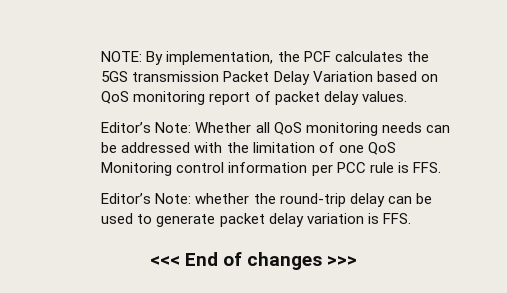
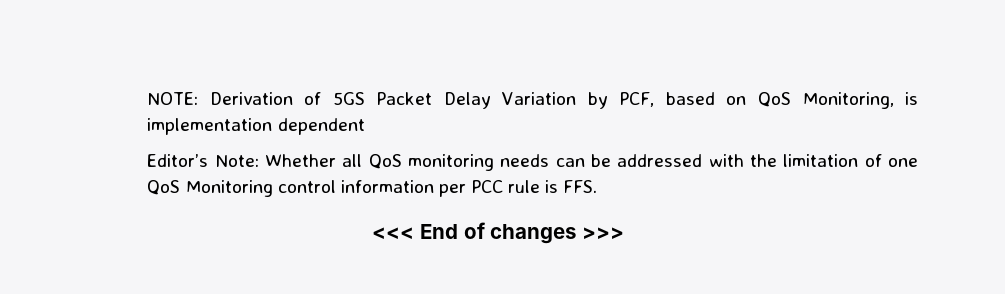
[146,51,429,65] [101,71,220,82] By implementation, the PCF calculates the 5GS transmission -> [209,92,365,105] Derivation of 5GS
(373, 76) none -> [587,92,655,109] by PCF,
[133,91,407,105] monitoring report of packet delay values. -> [802,92,919,109] [147,118,365,135] Monitoring, is implementation dependent
[101,193,432,207] [101,213,411,227] // Editor’s Note: whether the round-trip delay can be used to generate packet delay variation is FFS. -> (598, 186) none

